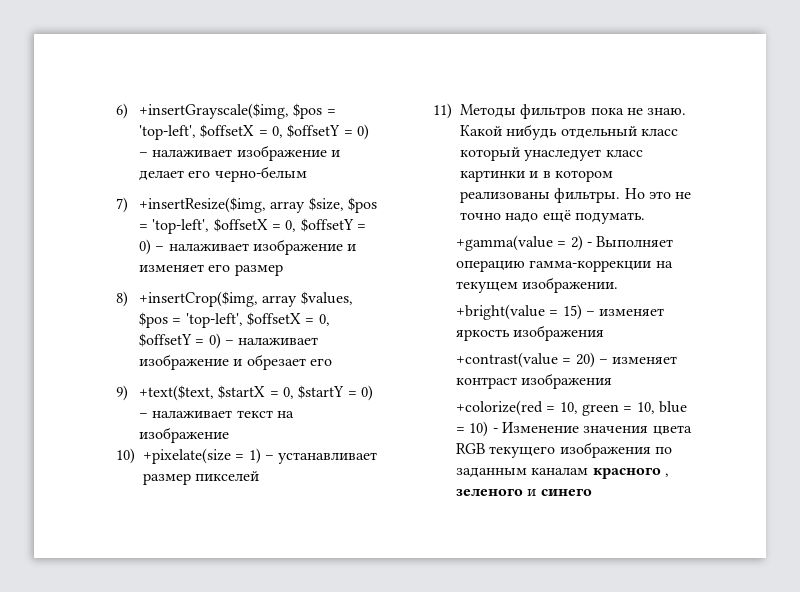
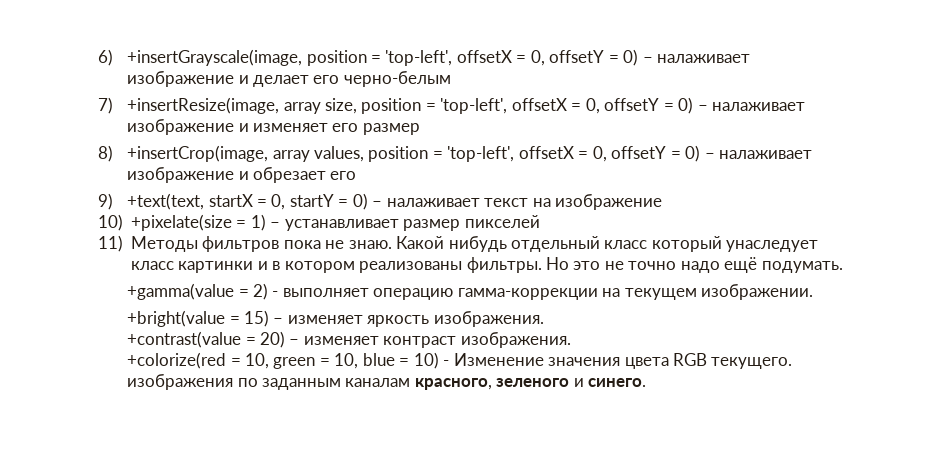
[139,103,336,119] [139,124,341,140] +insertGrayscale($img, $pos = 'top-left', $offsetX = 0, $offsetY -> [127,49,605,66] +insertGrayscale(image, position = 'top-left', offsetX = 0, offsetY
[139,197,377,213] [139,218,354,234] +insertResize($img, array $size, $pos = 'top-left', $offsetX = 0, $offsetY -> [127,97,660,114] +insertResize(image, array size, position = 'top-left', offsetX = 0, offsetY
[139,291,353,307] [139,312,330,328] [139,333,193,347] +insertCrop($img, array $values, $pos = 'top-left', $offsetX = 0, $offsetY -> [127,145,667,162] +insertCrop(image, array values, position = 'top-left', offsetX = 0, offsetY
[139,385,345,401] +text($text, $startX = 0, $startY -> [127,193,334,210] +text(text, startX = 0, startY
[596,236,674,247] Выполняет -> [282,288,369,297] выполняет
[513,325,605,341] изображения -> [433,311,544,327] изображения.
[521,373,613,389] изображения -> [460,332,571,348] изображения.
[489,446,556,458] текущего -> [711,357,793,369] текущего.
[592,467,669,479] красного , -> [414,378,492,390] красного,
[540,488,592,496] синего -> [588,378,647,387] синего.

